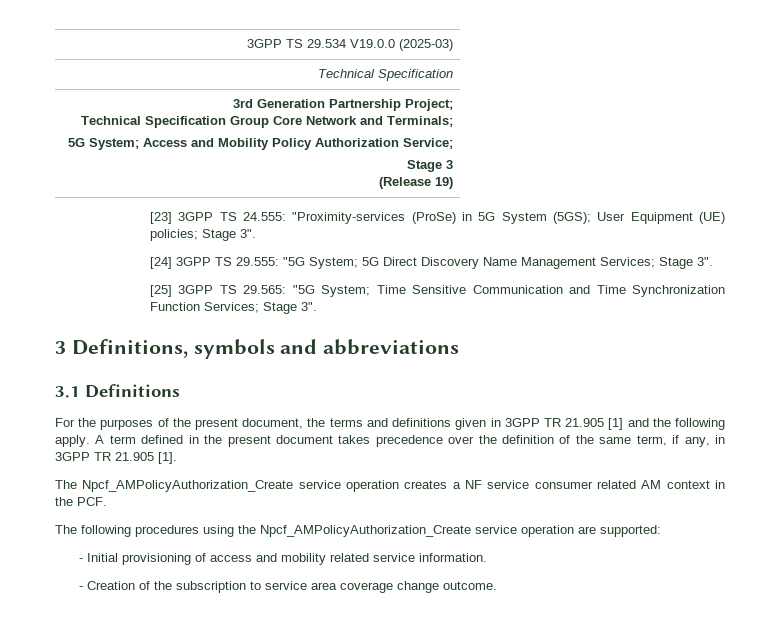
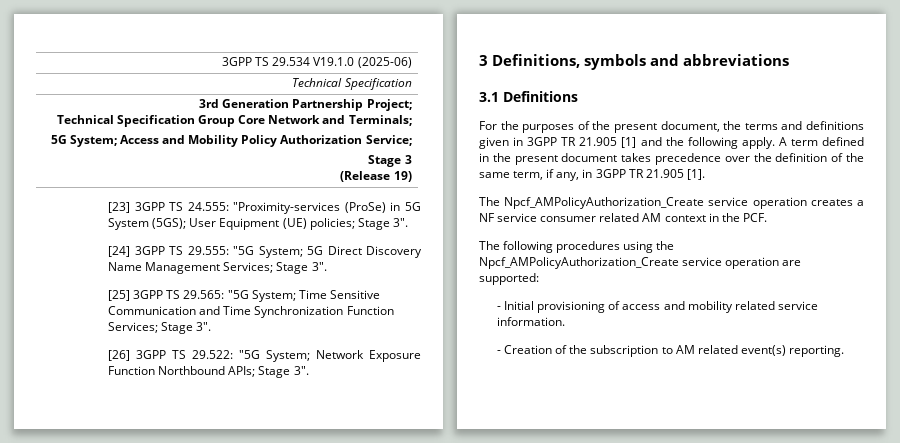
[349,39,453,51] V19.0.0 (2025-03) -> [313,57,412,68] V19.1.0 (2025-06)
(317, 306) none -> [108,350,421,362] [108,366,309,378] // [26] 3GPP TS 29.522: "5G System; Network Exposure Function Northbound APIs; Stage 3".
[264,581,497,593] service area coverage change outcome. -> [675,345,844,357] AM related event(s) reporting.

